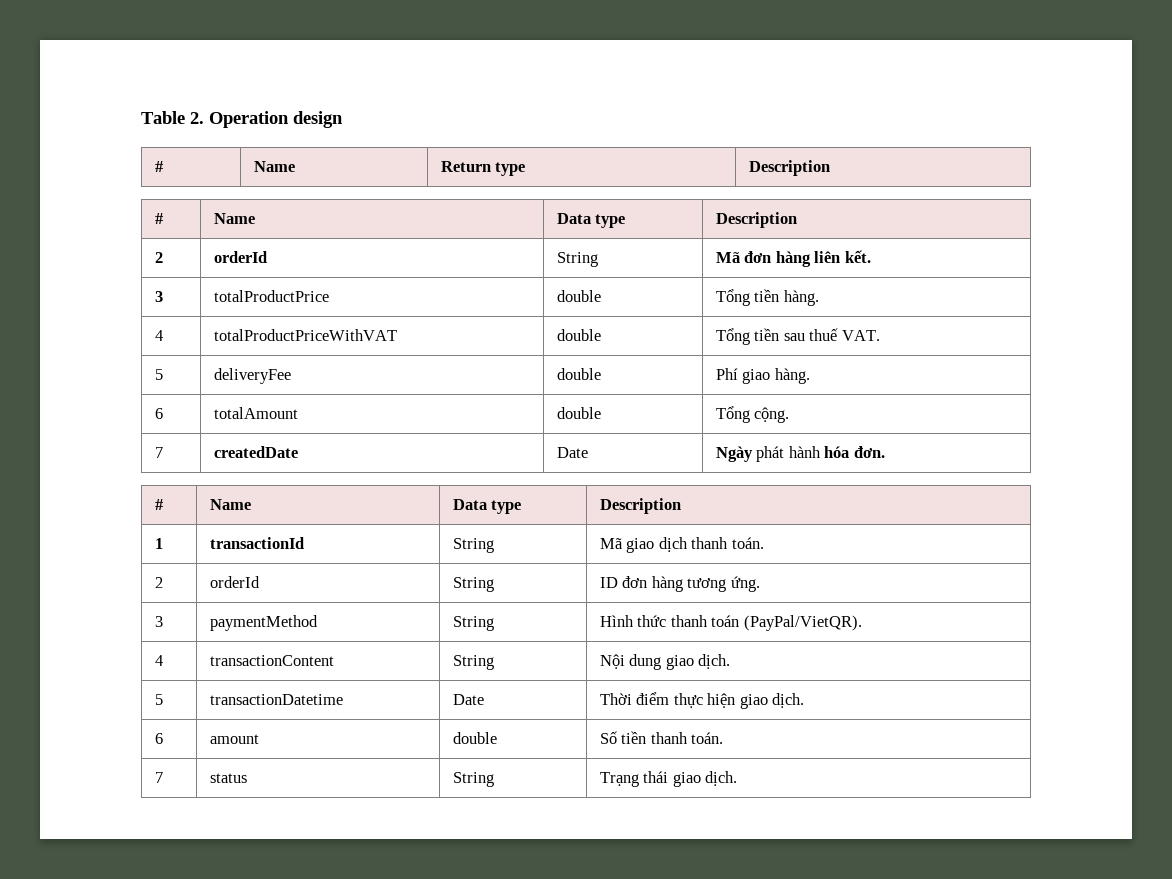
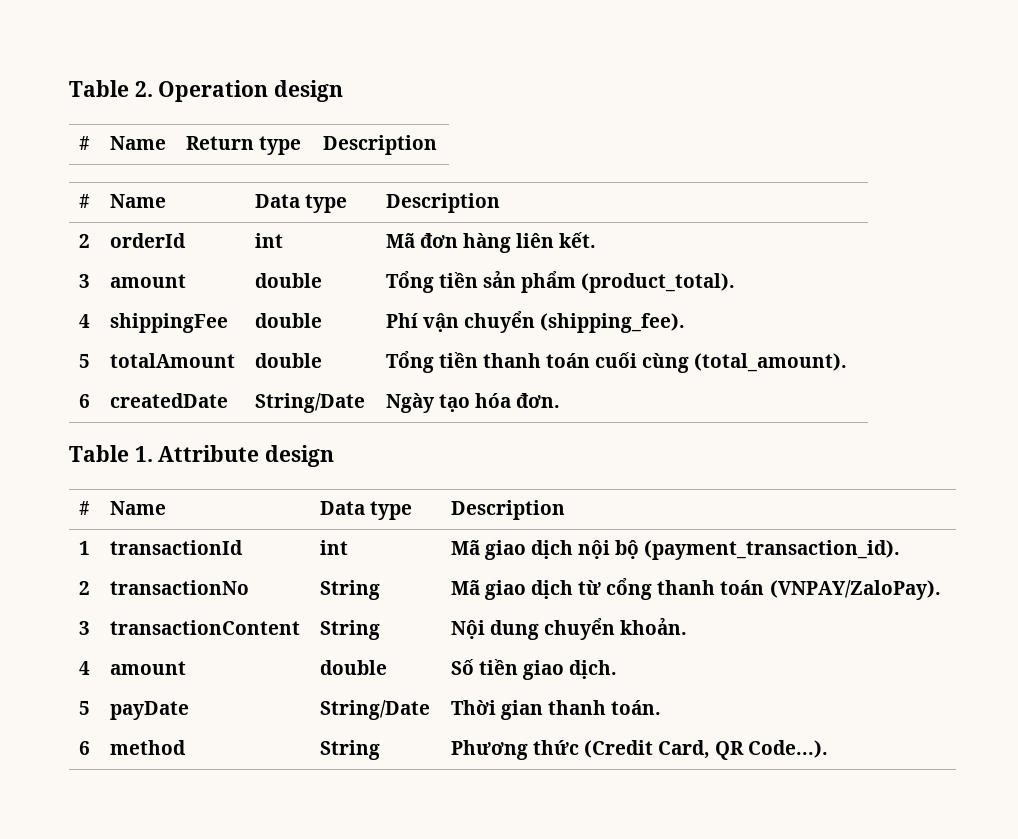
[556,252,598,267] String -> [254,233,283,248] int
[213,290,329,302] [556,290,601,302] [715,289,819,306] [154,330,163,341] [213,329,397,341] [556,329,601,341] [715,328,880,345] [154,369,163,380] [213,368,291,384] [556,368,601,380] [715,368,810,384] [154,408,163,419] [213,407,298,419] [556,407,601,419] [715,406,790,423] [154,447,163,458] totalProductPrice | double | Tổng tiền hàng. // 4 | totalProductPriceWithVAT | double | Tổng tiền sau thuế VAT. // 5 | deliveryFee | double | Phí giao hàng. // 6 | totalAmount | double | Tổng cộng. // 7 -> [109,274,186,288] [254,273,322,288] [385,270,736,293] [78,314,90,328] [109,313,228,333] [254,313,322,328] [385,310,686,333] [78,354,90,368] [109,353,235,368] [254,353,322,368] [385,350,848,373] [78,394,90,408] amount | double | Tổng tiền sản phẩm (product_total). // 4 | shippingFee | double | Phí vận chuyển (shipping_fee). // 5 | totalAmount | double | Tổng tiền thanh toán cuối cùng (total_amount). // 6
[556,447,588,458] Date -> [254,393,365,413] String/Date
[756,446,821,462] phát hành -> [438,394,470,412] tạo
(885, 452) none -> [69,445,335,467] // Table 1. Attribute design
[452,538,494,553] [599,537,764,553] [154,577,163,588] [209,576,260,588] [452,577,494,592] [599,576,760,592] [154,616,163,627] [209,615,318,631] [452,616,494,631] [599,615,862,631] [154,655,163,666] [209,655,334,666] [452,655,494,670] [599,654,731,670] [154,694,163,705] [209,694,343,705] [452,694,484,705] [599,692,805,709] [154,733,163,744] [209,734,259,744] [452,732,497,744] [599,731,724,744] [154,772,163,783] [209,773,247,783] [452,772,494,787] [599,771,738,787] String | Mã giao dịch thanh toán. // 2 | orderId | String | ID đơn hàng tương ứng. // 3 | paymentMethod | String | Hình thức thanh toán (PayPal/VietQR). // 4 | transactionContent | String | Nội dung giao dịch. // 5 | transactionDatetime | Date | Thời điểm thực hiện giao dịch. // 6 | amount | double | Số tiền thanh toán. // 7 | status | String | Trạng thái giao dịch. -> [319,540,348,555] [450,540,901,560] [78,581,90,595] [109,580,249,595] [319,580,380,600] [450,577,941,600] [78,621,90,635] [109,620,300,635] [319,620,380,640] [450,617,688,640] [78,661,90,675] [109,661,186,675] [319,660,387,675] [450,659,618,680] [78,701,90,715] [109,701,189,720] [319,700,430,720] [450,700,662,720] [78,741,90,755] [109,740,186,755] [319,740,380,760] [450,740,829,760] int | Mã giao dịch nội bộ (payment_transaction_id). // 2 | transactionNo | String | Mã giao dịch từ cổng thanh toán (VNPAY/ZaloPay). // 3 | transactionContent | String | Nội dung chuyển khoản. // 4 | amount | double | Số tiền giao dịch. // 5 | payDate | String/Date | Thời gian thanh toán. // 6 | method | String | Phương thức (Credit Card, QR Code...).

